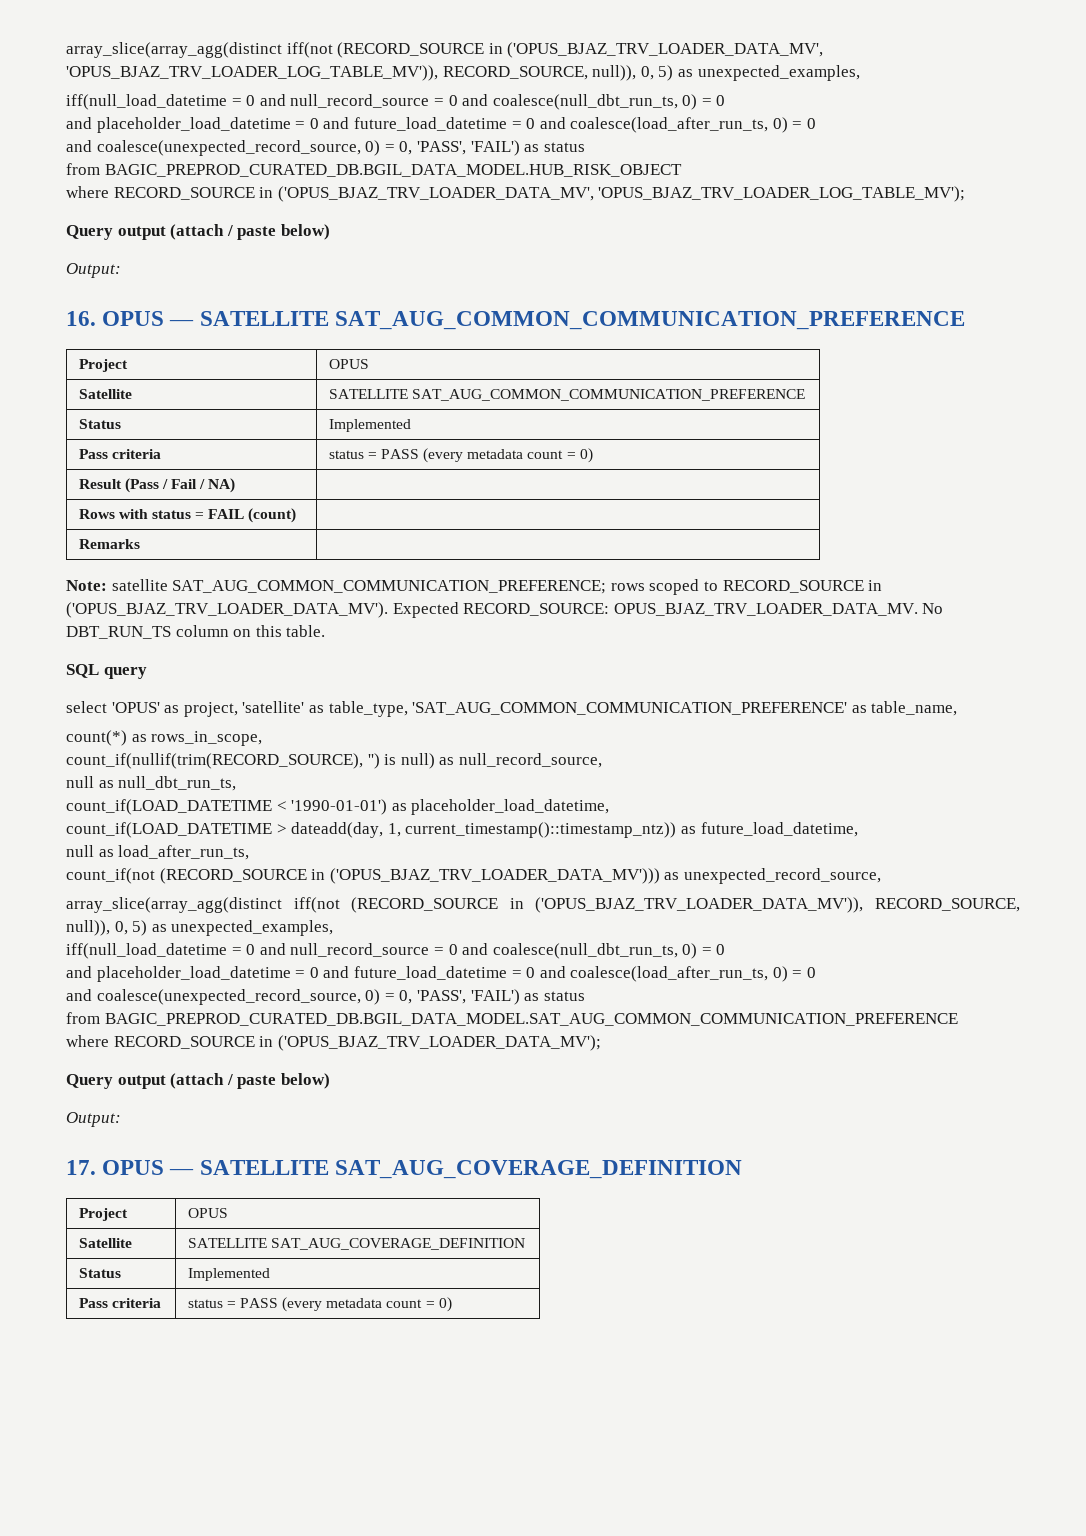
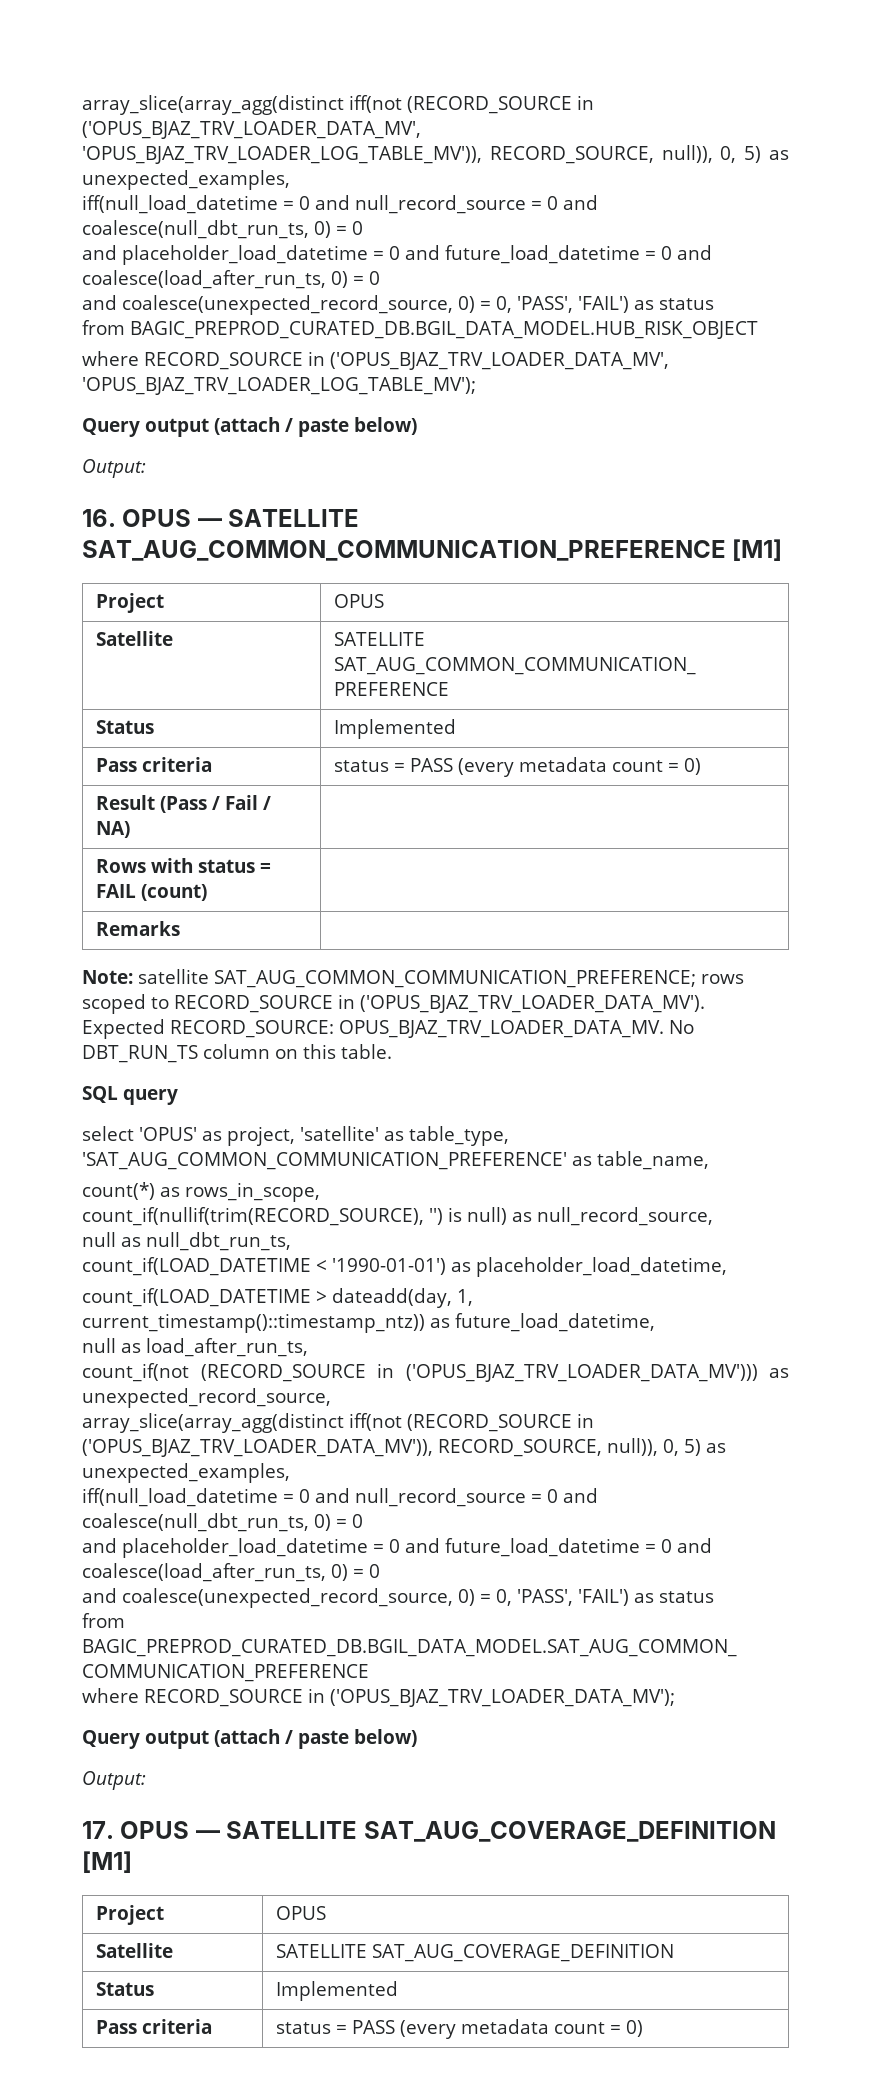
(965, 320) none -> [732,539,783,561] [M1]
(742, 1169) none -> [82,1851,132,1873] [M1]

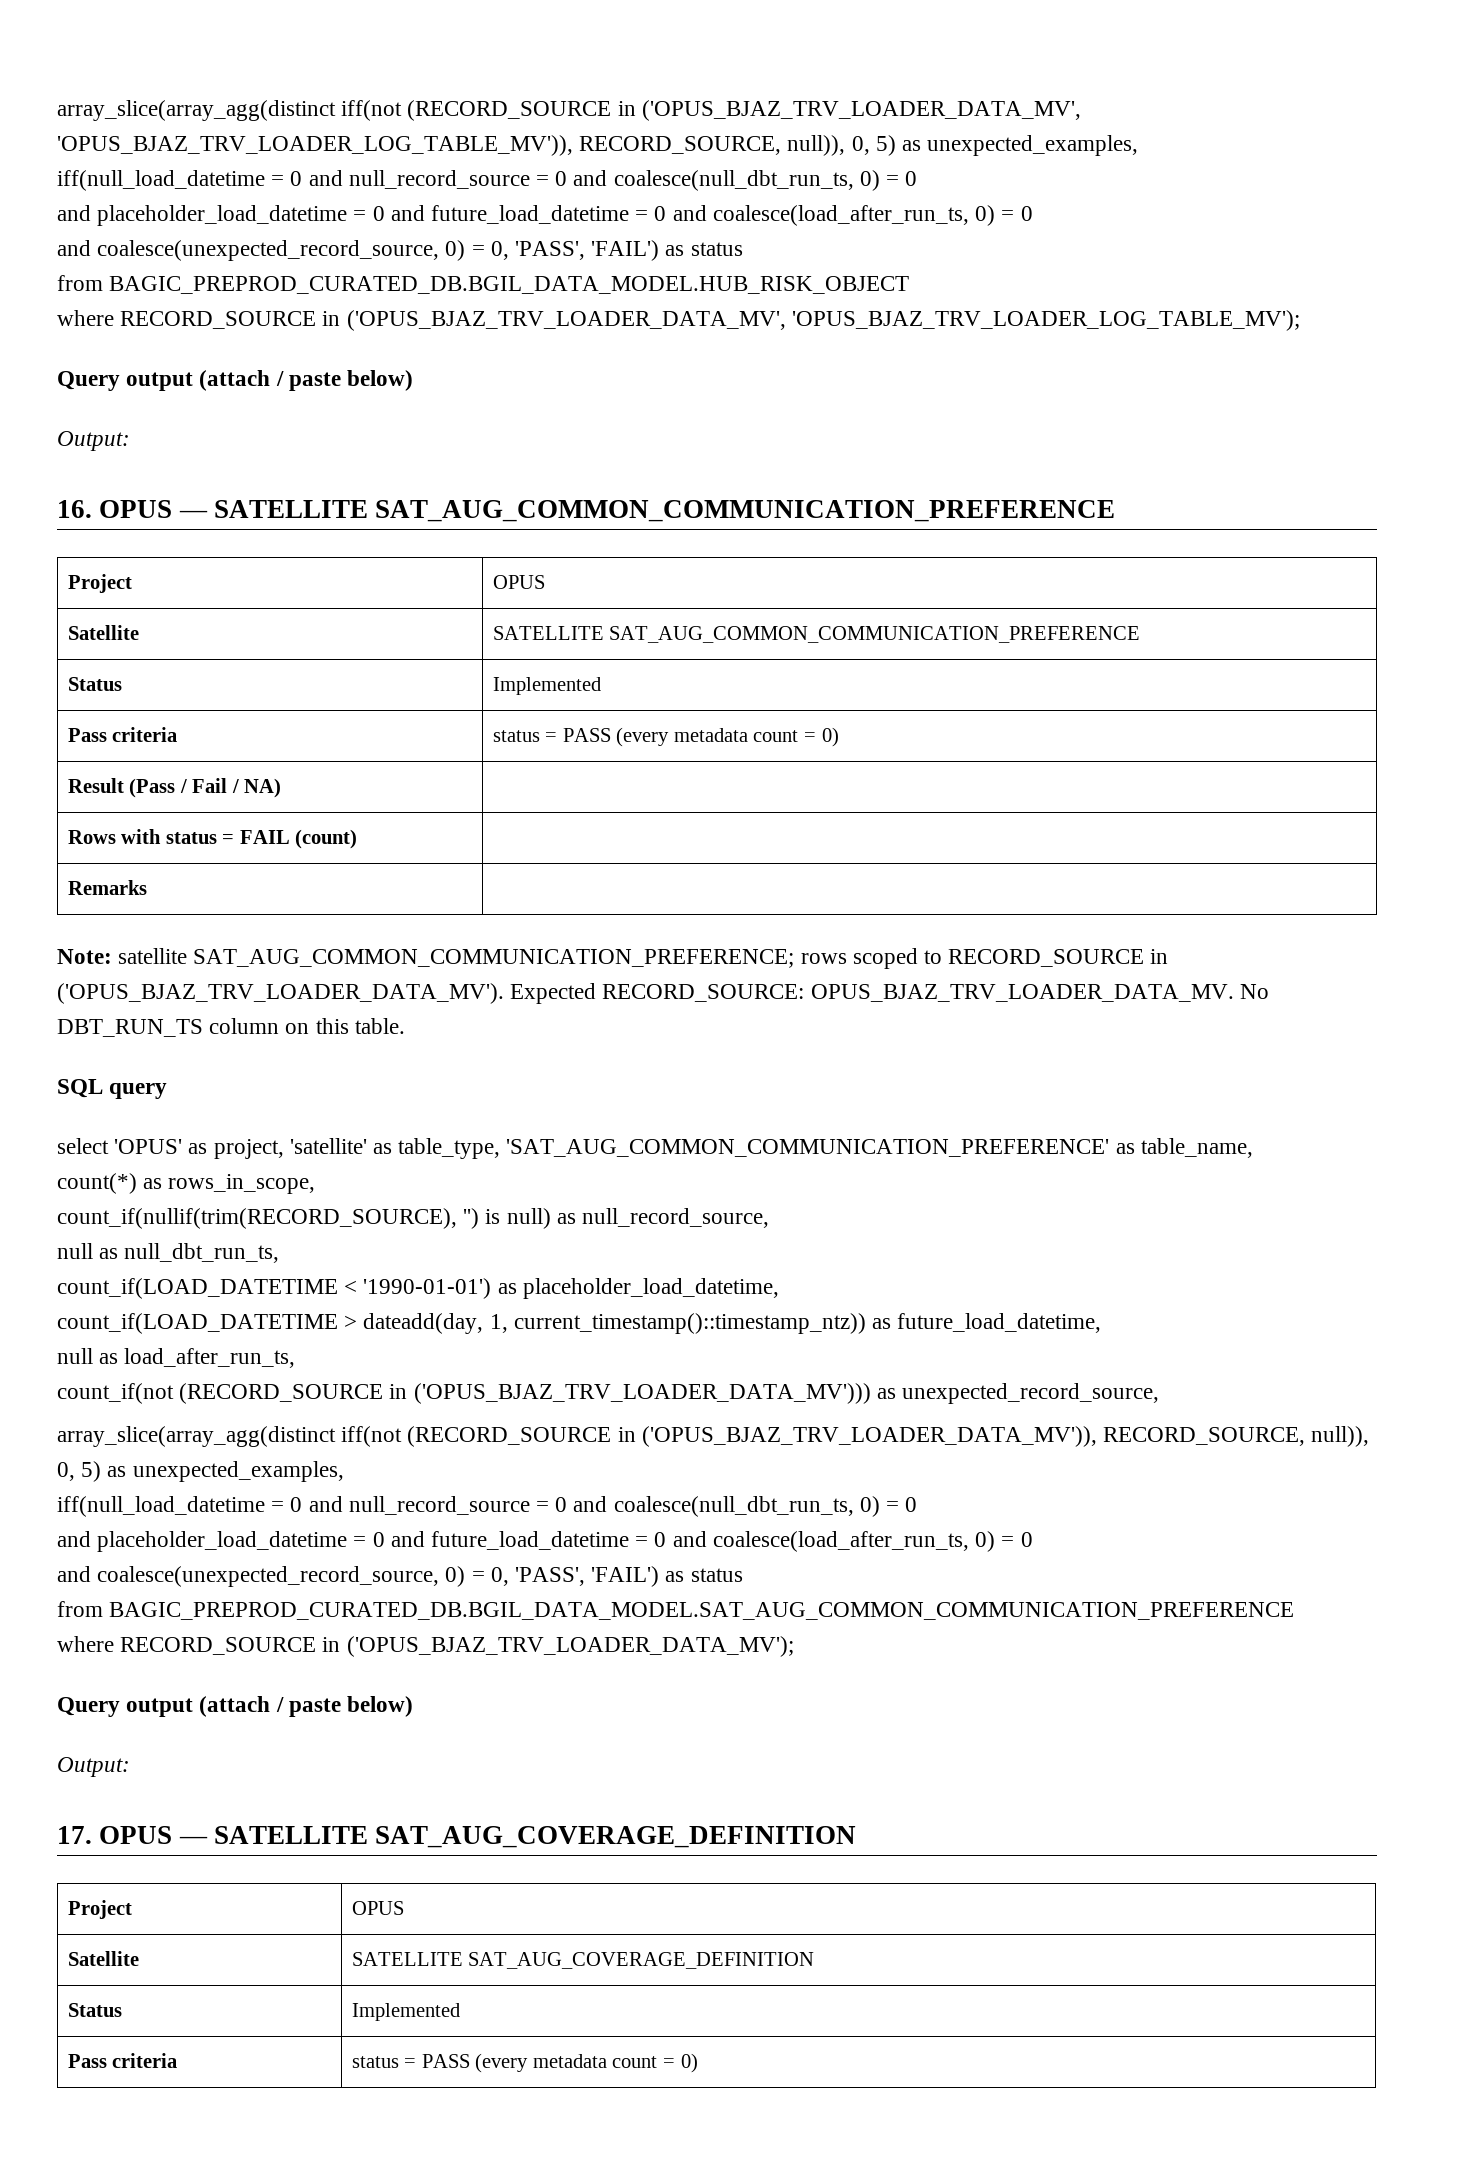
[732,539,783,561] [M1] -> (1116, 511) none
[82,1851,132,1873] [M1] -> (857, 1837) none

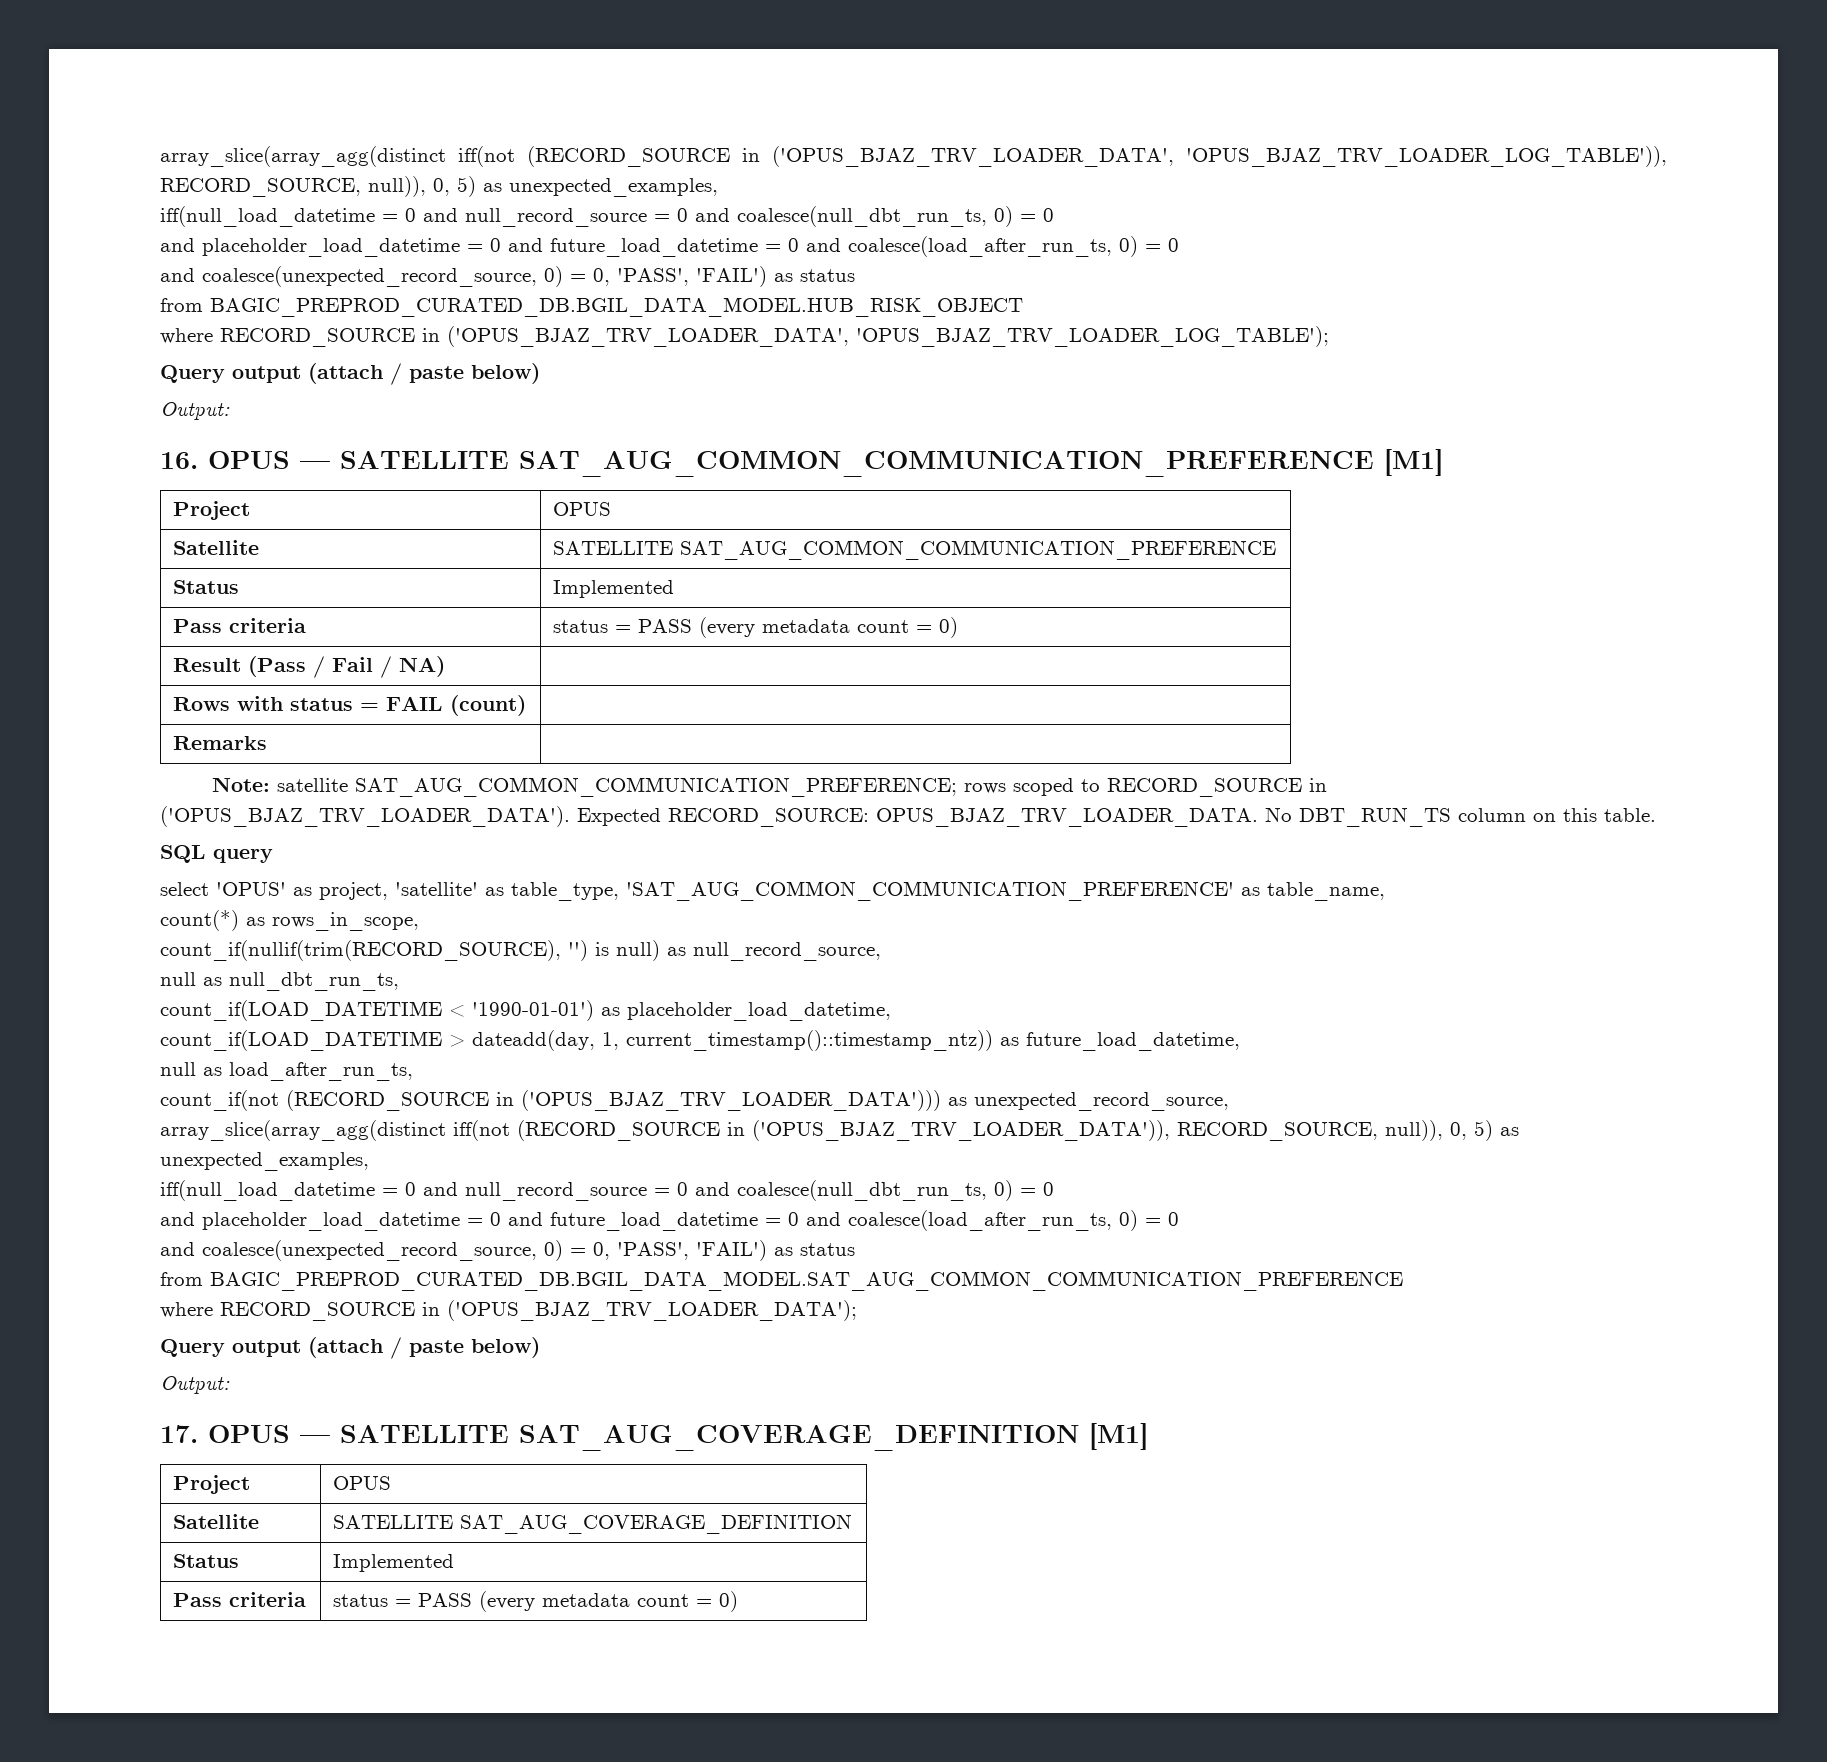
[57,100,1081,121] [57,135,573,156] array_slice(array_agg(distinct iff(not (RECORD_SOURCE in ('OPUS_BJAZ_TRV_LOADER_DATA_MV', 'OPUS_BJAZ_TRV_LOADER_LOG_TABLE_MV')), -> [160,146,1667,167] array_slice(array_agg(distinct iff(not (RECORD_SOURCE in ('OPUS_BJAZ_TRV_LOADER_DATA', 'OPUS_BJAZ_TRV_LOADER_LOG_TABLE')),
[346,310,1300,331] ('OPUS_BJAZ_TRV_LOADER_DATA_MV', 'OPUS_BJAZ_TRV_LOADER_LOG_TABLE_MV'); -> [447,326,1329,347] ('OPUS_BJAZ_TRV_LOADER_DATA', 'OPUS_BJAZ_TRV_LOADER_LOG_TABLE');
(1116, 511) none -> [1384,449,1443,476] [M1]
[57,983,504,1004] ('OPUS_BJAZ_TRV_LOADER_DATA_MV'). -> [160,806,570,827] ('OPUS_BJAZ_TRV_LOADER_DATA').
[810,984,1234,1002] OPUS_BJAZ_TRV_LOADER_DATA_MV. -> [876,808,1258,827] OPUS_BJAZ_TRV_LOADER_DATA.
[413,1383,871,1404] ('OPUS_BJAZ_TRV_LOADER_DATA_MV'))) -> [521,1090,941,1111] ('OPUS_BJAZ_TRV_LOADER_DATA')))
[641,1426,1097,1447] ('OPUS_BJAZ_TRV_LOADER_DATA_MV')), -> [752,1120,1170,1141] ('OPUS_BJAZ_TRV_LOADER_DATA')),
[346,1636,794,1657] ('OPUS_BJAZ_TRV_LOADER_DATA_MV'); -> [447,1300,857,1321] ('OPUS_BJAZ_TRV_LOADER_DATA');
(857, 1837) none -> [1089,1423,1148,1450] [M1]

